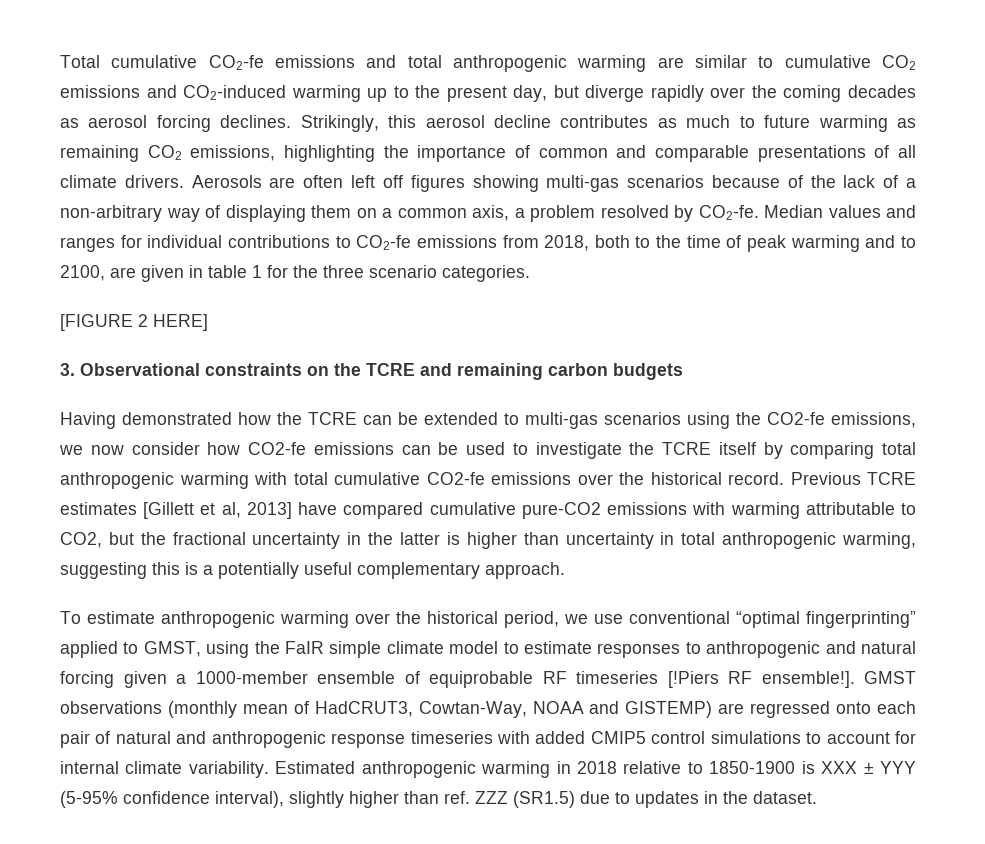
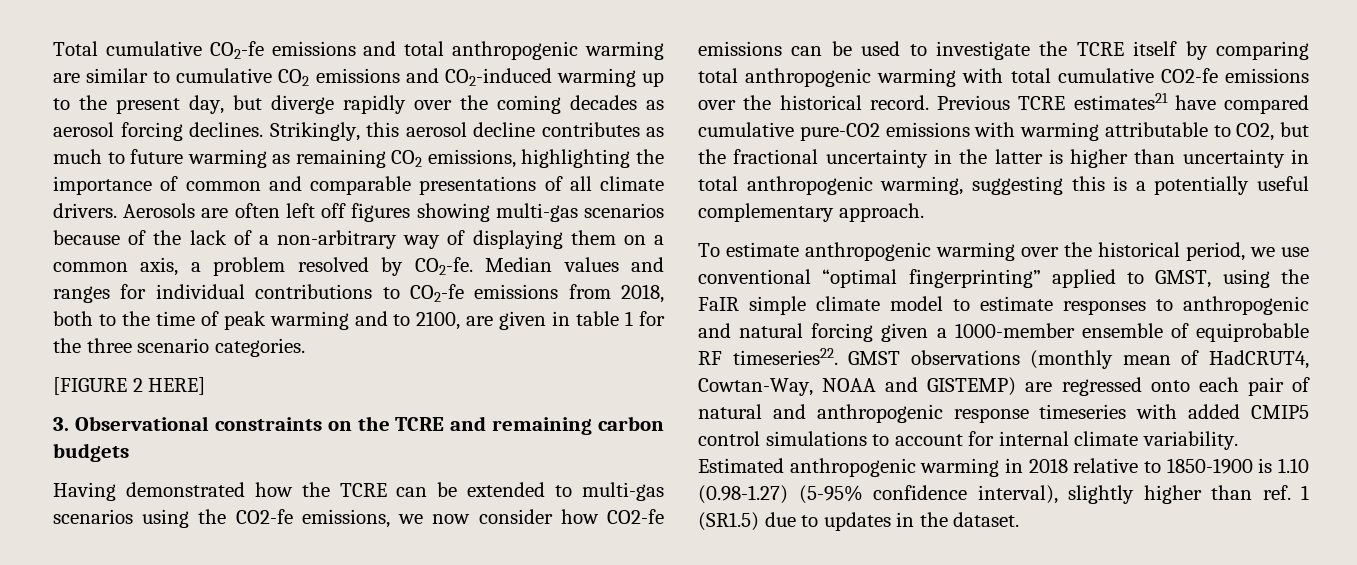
[60,502,292,519] estimates [Gillett et al, 2013] -> [1073,93,1168,110] estimates21
[576,671,855,688] timeseries [!Piers RF ensemble!]. -> [732,348,838,365] timeseries22.
[314,701,413,717] HadCRUT3, -> [1209,350,1309,369] HadCRUT4,
[821,761,917,774] XXX ± YYY -> [1278,458,1309,473] [698,485,788,504] 1.10 (0.98-1.27)
[475,791,508,804] ZZZ -> [1301,485,1309,500] 1

